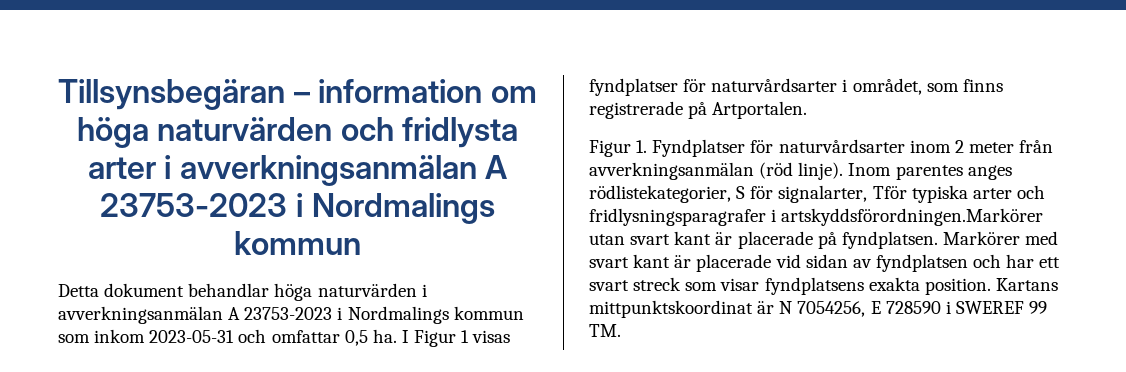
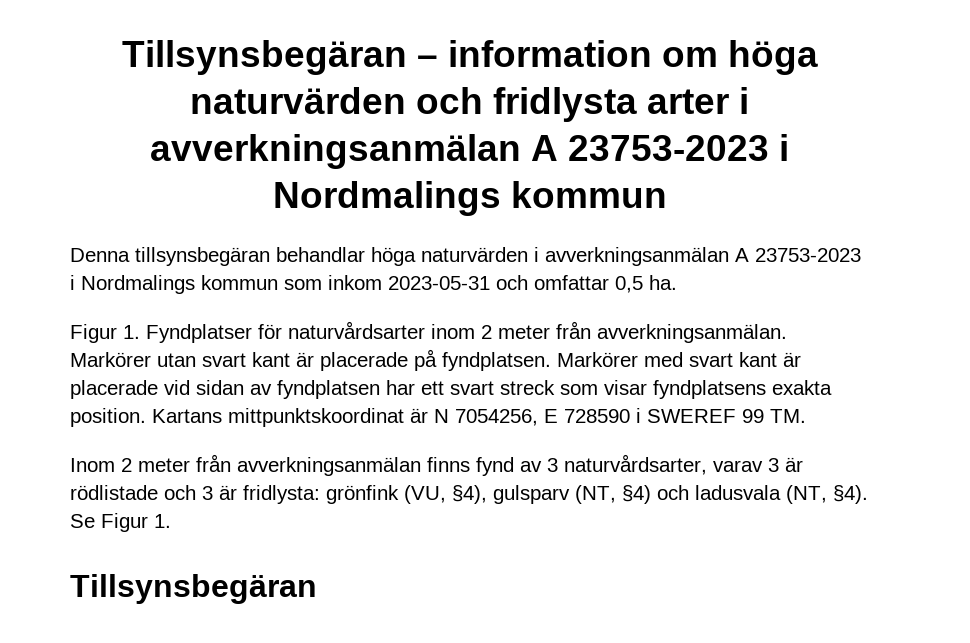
[58,283,185,297] Detta dokument -> [70,247,270,266] Denna tillsynsbegäran
[401,330,511,347] [589,78,1003,96] [589,101,808,119] I Figur 1 visas fyndplatser för naturvårdsarter i området, som finns registrerade på Artportalen. -> (677, 282) none
[589,162,1012,180] [589,185,1045,203] [589,208,1044,226] avverkningsanmälan (röd linje). Inom parentes anges rödlistekategorier, S för signalarter, Tför typiska arter och fridlysningsparagrafer i artskyddsförordningen.Markörer -> [597,324,787,343] [70,352,151,367] avverkningsanmälan. Markörer
[973,254,1002,268] och -> (380, 389) none
(621, 330) none -> [70,454,803,476] [70,485,868,504] [70,513,171,532] [70,574,317,604] // Inom 2 meter från avverkningsanmälan finns fynd av 3 naturvårdsarter, varav 3 är rödlistade och 3 är fridlysta: grönfink (VU, §4), gulsparv (NT, §4) och ladusvala (NT, §4). Se Figur 1. // Tillsynsbegäran

